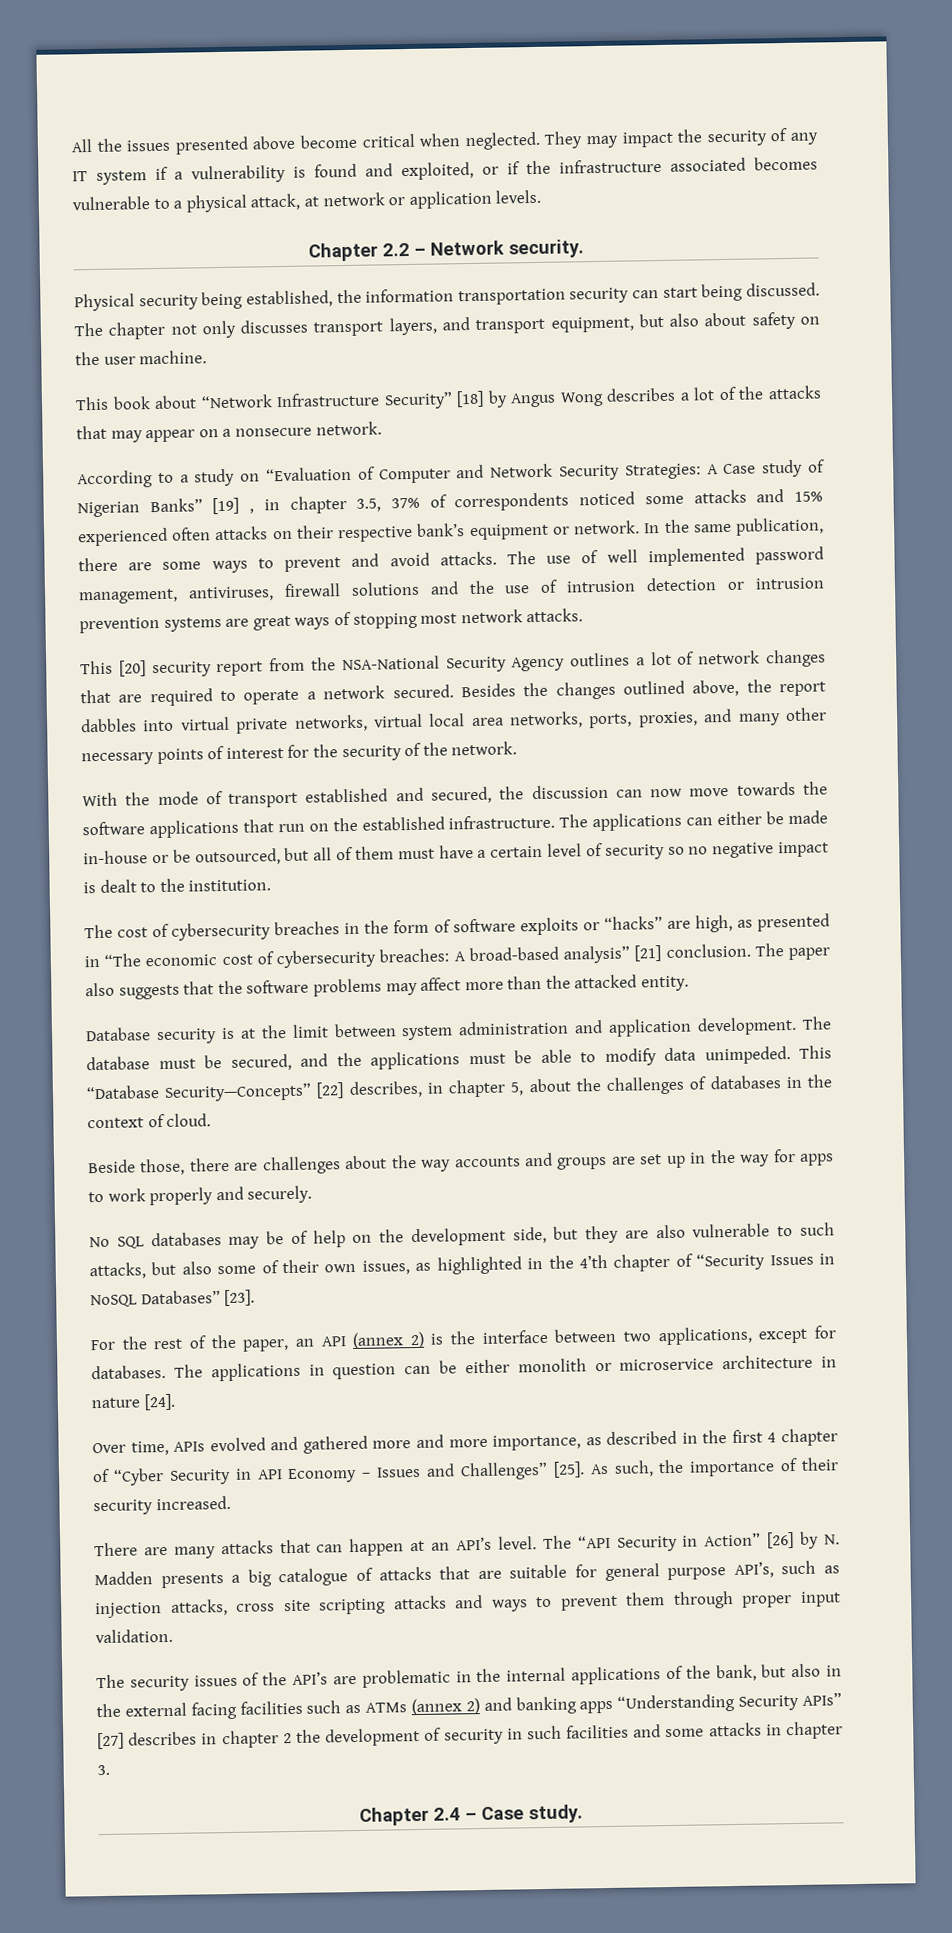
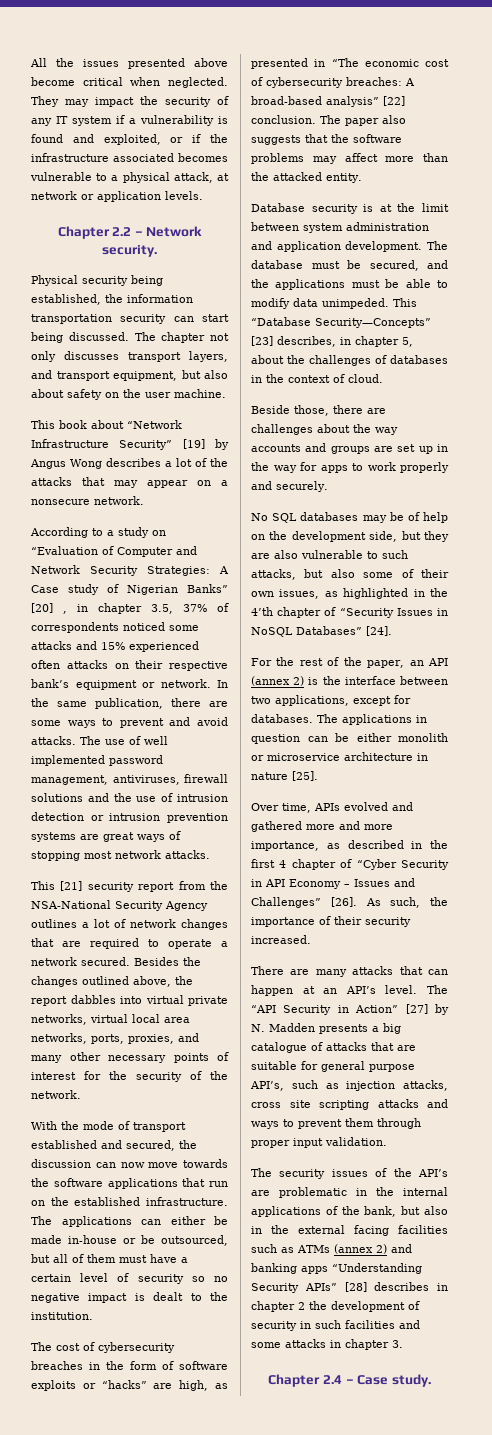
[456,390,485,408] [18] -> [182,439,205,449] [19]
[212,497,240,515] [19] -> [31,603,53,613] [20]
[118,660,146,677] [20] -> [60,881,83,891] [21]
[634,945,662,962] [21] -> [383,96,405,106] [22]
[316,1082,345,1099] [22] -> [251,336,273,346] [23]
[224,1289,256,1307] [23]. -> [366,626,392,636] [24].
[143,1393,176,1411] [24]. -> [292,771,318,781] [25].
[552,1461,585,1478] [25]. -> [330,897,357,907] [26].
[767,1532,795,1549] [26] -> [405,1004,428,1014] [27]
[97,1732,124,1750] [27] -> [344,1282,367,1292] [28]

